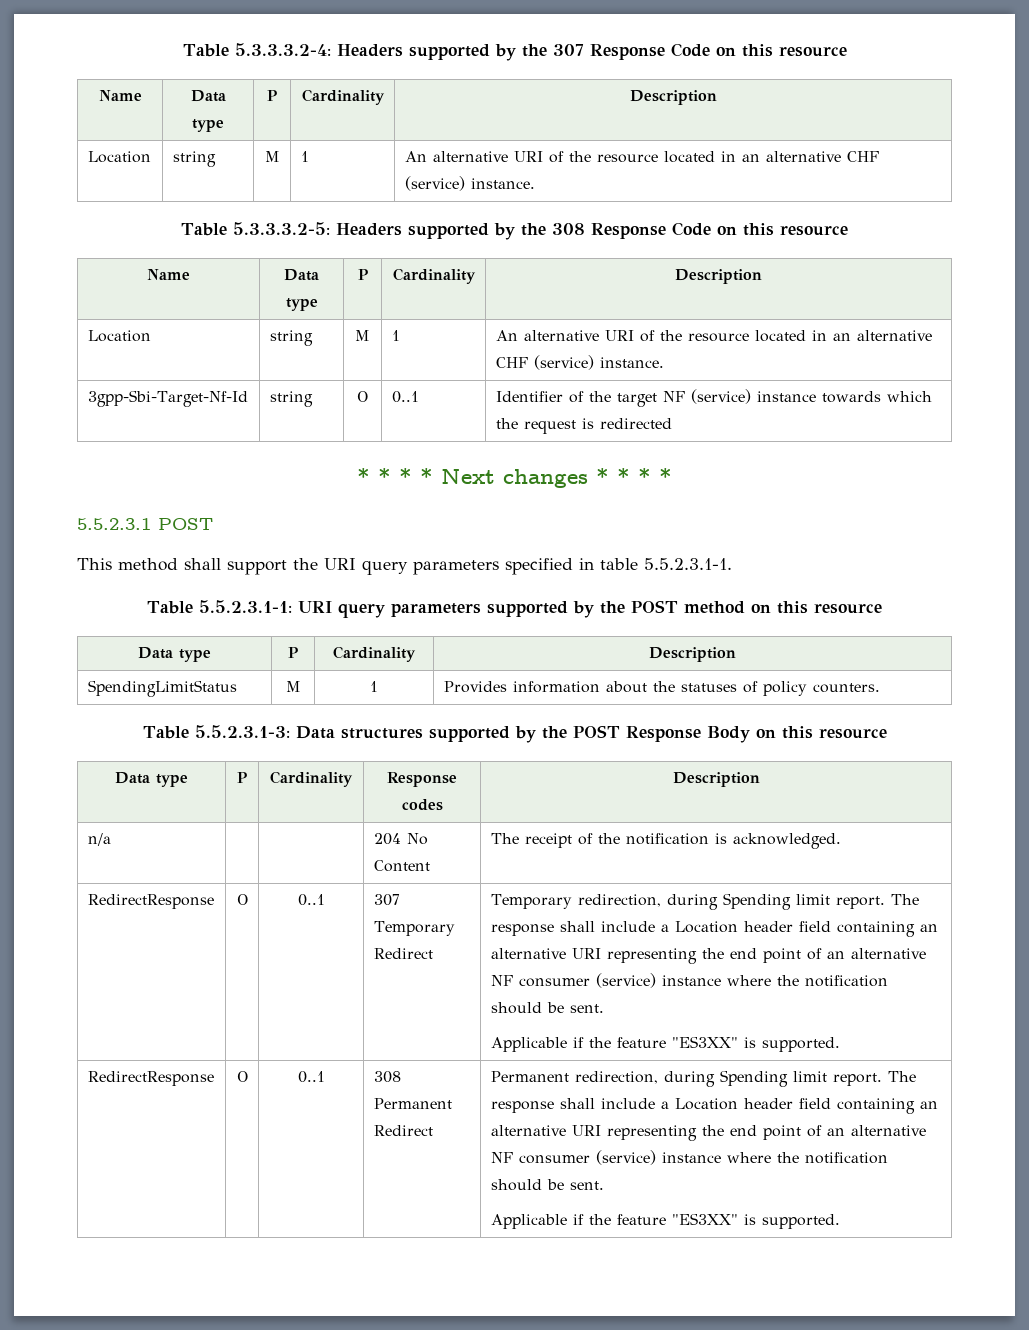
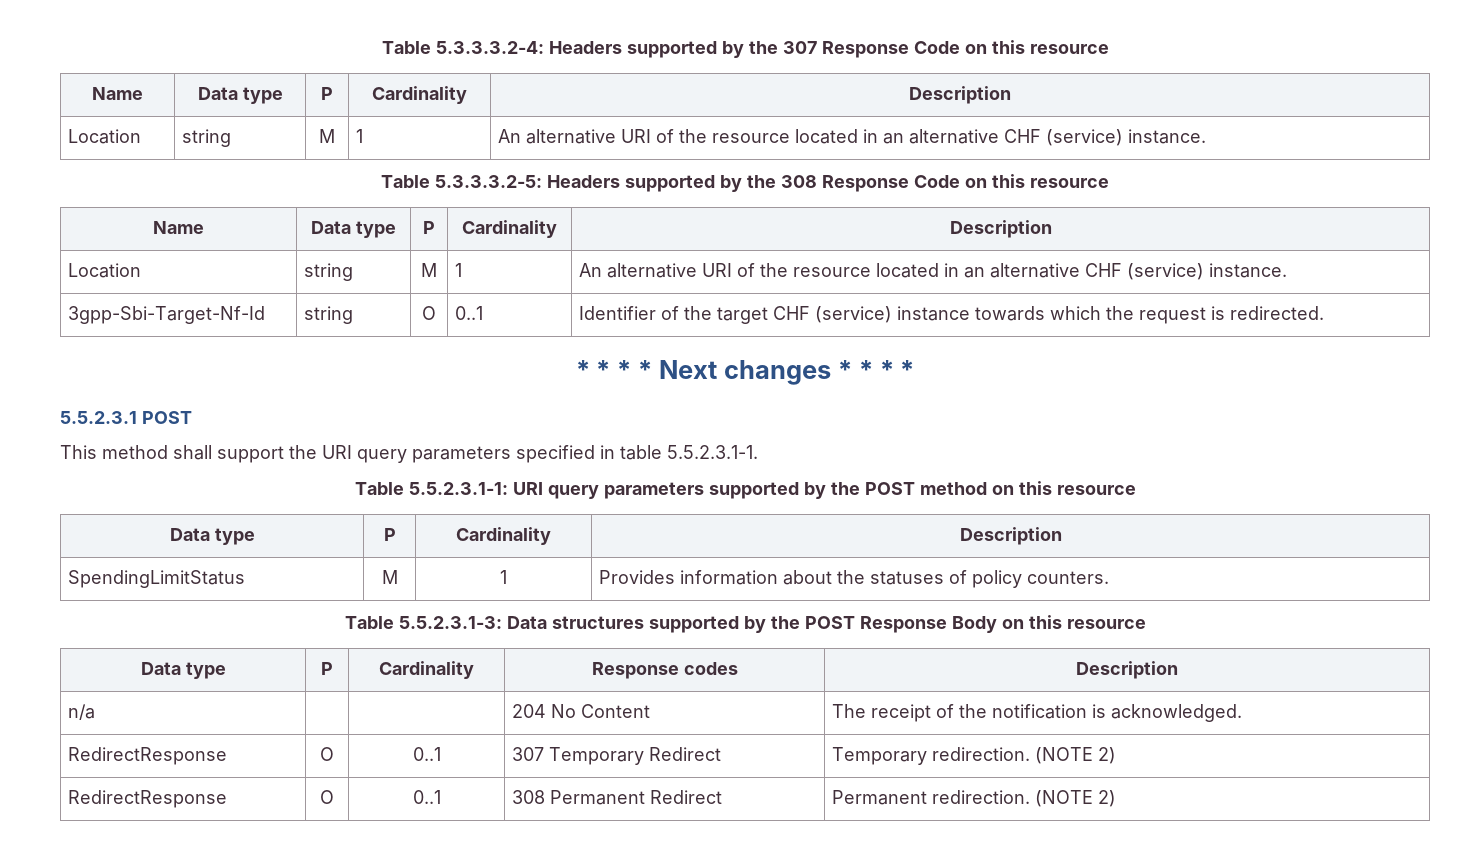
[662,391,685,402] NF -> [773,306,811,320] CHF
[599,418,672,429] redirected -> [1230,306,1325,320] redirected.
[577,893,919,910] [490,921,938,937] [490,948,926,964] [490,973,888,988] [490,1002,604,1014] [490,1036,840,1052] redirection, during Spending limit report. The response shall include a Location header field containing an alternative URI representing the end point of an alternative NF consumer (service) instance where the notification should be sent. // Applicable if the feature "ES3XX" is supported. -> [932,747,1117,764] redirection. (NOTE 2)
[574,1070,916,1087] [490,1098,938,1114] [490,1125,926,1141] [490,1150,888,1165] [490,1179,604,1191] [490,1213,840,1229] redirection, during Spending limit report. The response shall include a Location header field containing an alternative URI representing the end point of an alternative NF consumer (service) instance where the notification should be sent. // Applicable if the feature "ES3XX" is supported. -> [932,790,1117,807] redirection. (NOTE 2)

